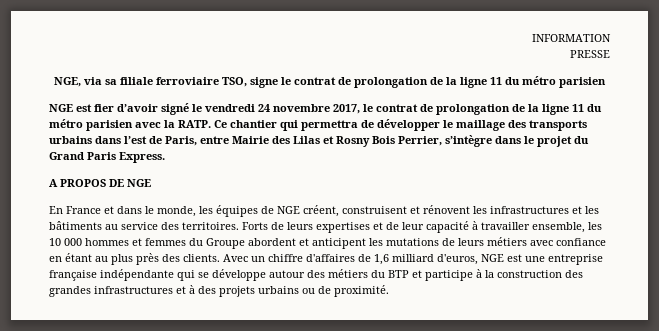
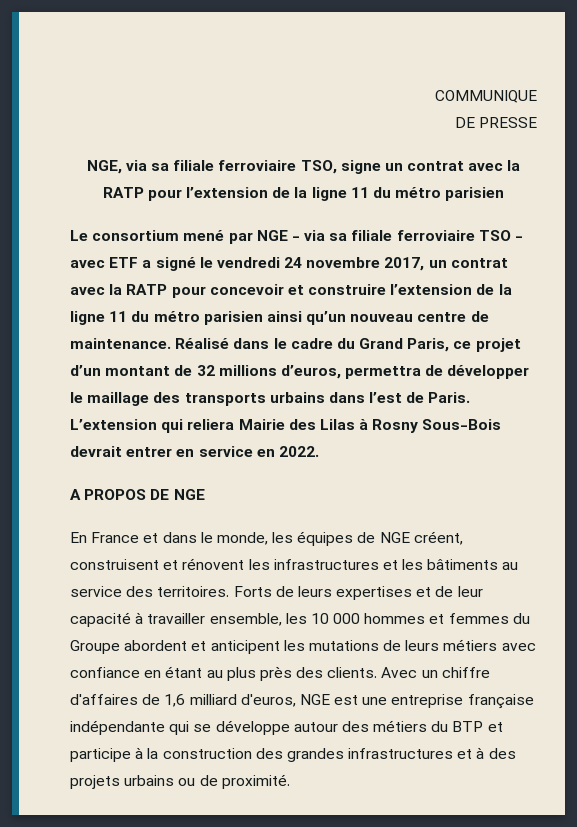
[532,34,611,42] INFORMATION // -> [435,90,537,103] [454,117,475,128] COMMUNIQUE // DE
[281,77,428,88] le contrat de prolongation -> [384,160,521,171] [102,187,269,201] un contrat avec la RATP pour l’extension
[49,104,158,112] NGE est fier d’avoir -> [70,230,524,244] [70,257,152,268] Le consortium mené par NGE - via sa filiale ferroviaire TSO - avec ETF a
[363,104,602,115] [49,119,298,131] le contrat de prolongation de la ligne 11 du métro parisien avec la RATP. Ce chantier qui -> [428,258,508,268] [70,284,512,298] [70,311,489,325] [70,338,521,352] [70,365,341,379] un contrat avec la RATP pour concevoir et construire l’extension de la ligne 11 du métro parisien ainsi qu’un nouveau centre de maintenance. Réalisé dans le cadre du Grand Paris, ce projet d’un montant de 32 millions d’euros,
[165,135,589,147] [49,152,165,163] Paris, entre Mairie des Lilas et Rosny Bois Perrier, s’intègre dans le projet du Grand Paris Express. -> [428,392,471,403] [70,419,502,433] [70,446,319,457] Paris. L’extension qui reliera Mairie des Lilas à Rosny Sous-Bois devrait entrer en service en 2022.

